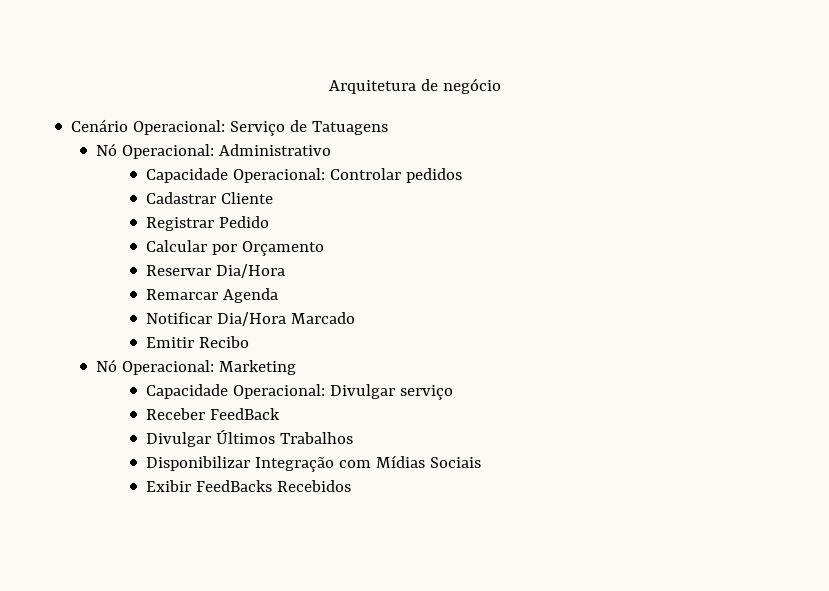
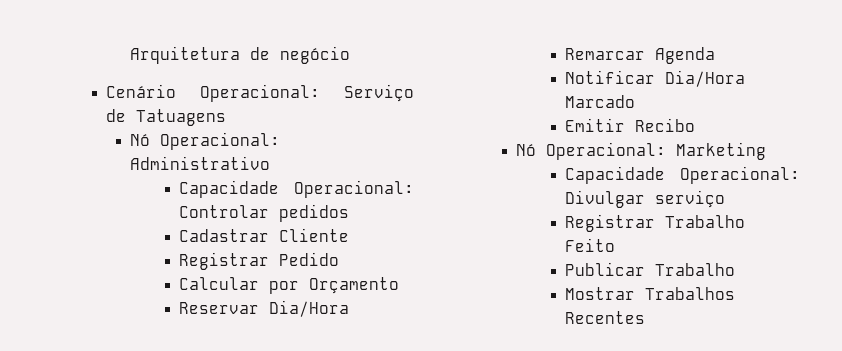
[146,408,281,420] [146,429,354,447] [146,455,482,472] [146,480,352,492] Receber FeedBack // Divulgar Últimos Trabalhos // Disponibilizar Integração com Mídias Sociais // Exibir FeedBacks Recebidos -> [564,214,745,232] [564,238,615,252] [564,262,735,276] [564,287,735,300] [564,311,645,324] Registrar Trabalho Feito // Publicar Trabalho // Mostrar Trabalhos Recentes

